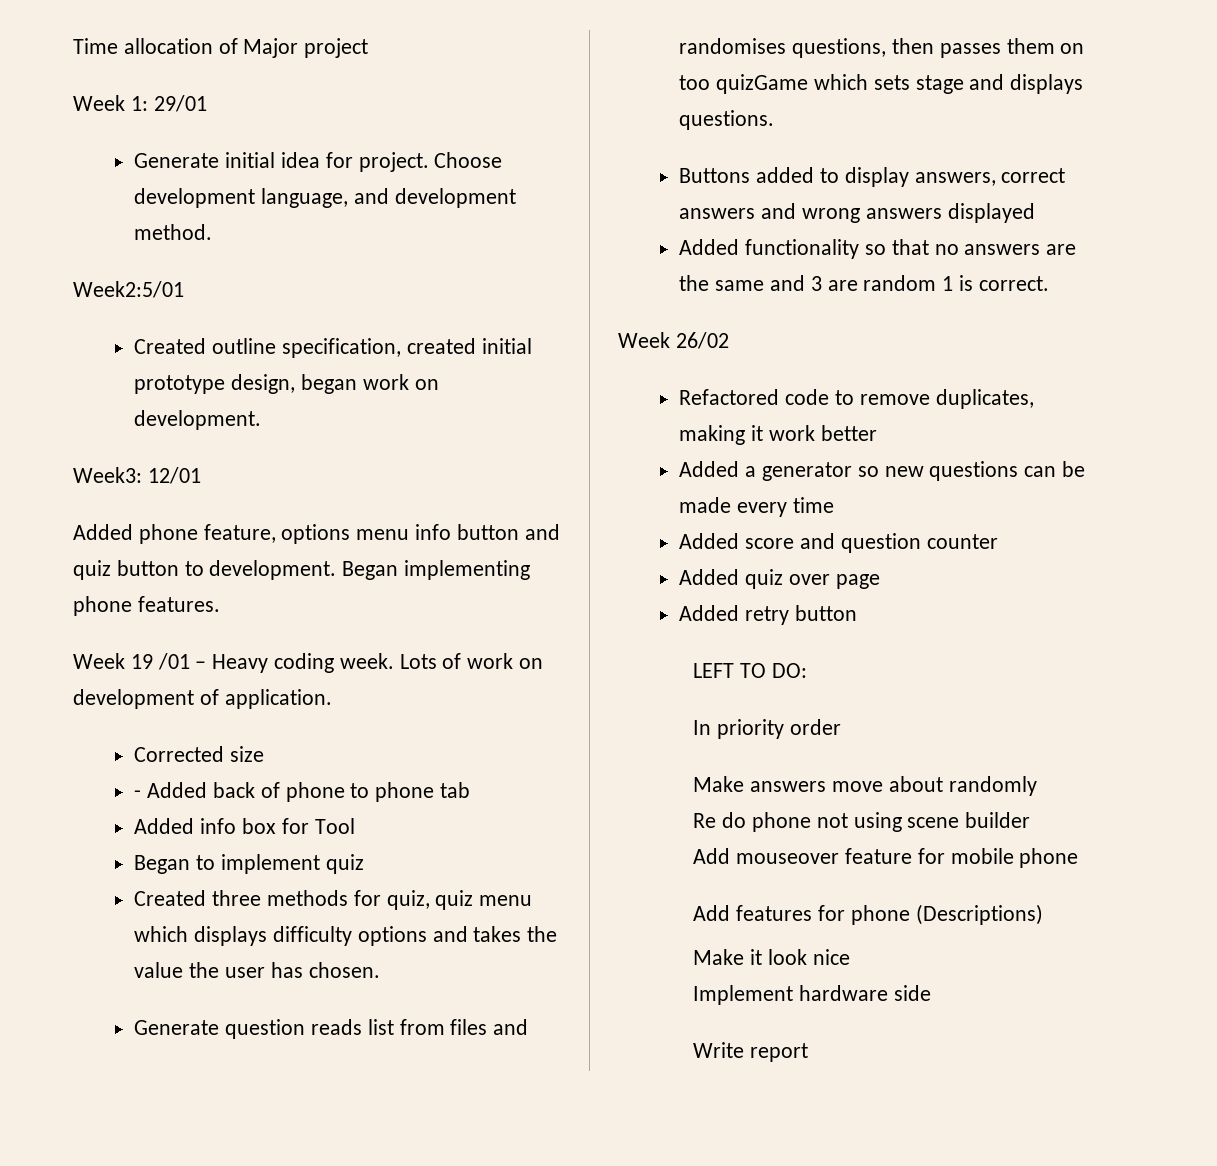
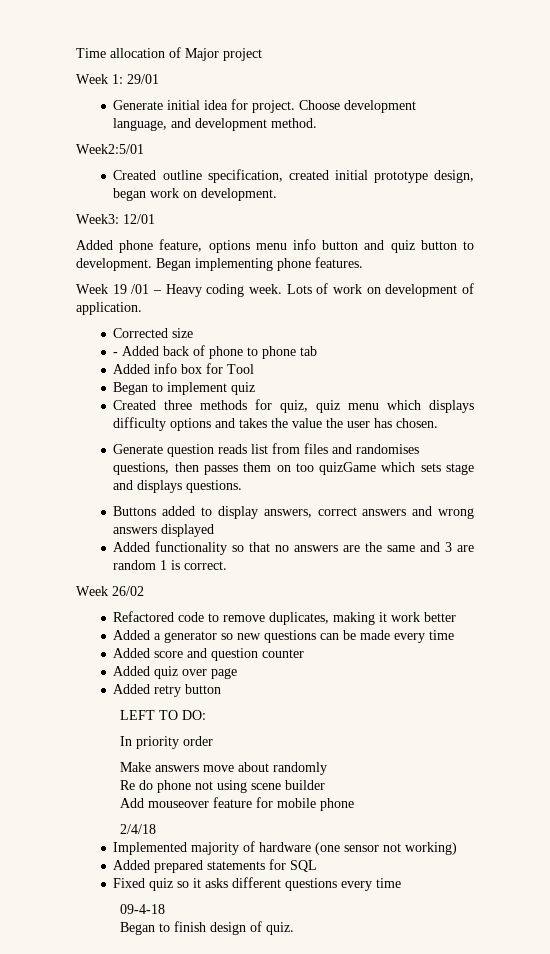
[693,904,1043,925] [693,949,850,965] [693,985,932,1005] [693,1042,809,1062] Add features for phone (Descriptions) // Make it look nice // Implement hardware side // Write report -> [120,824,157,834] [113,841,458,855] [113,859,318,873] [113,877,402,891] [120,904,166,914] [120,921,295,935] 2/4/18 // Implemented majority of hardware (one sensor not working) // Added prepared statements for SQL // Fixed quiz so it asks different questions every time // 09-4-18 // Began to finish design of quiz.

